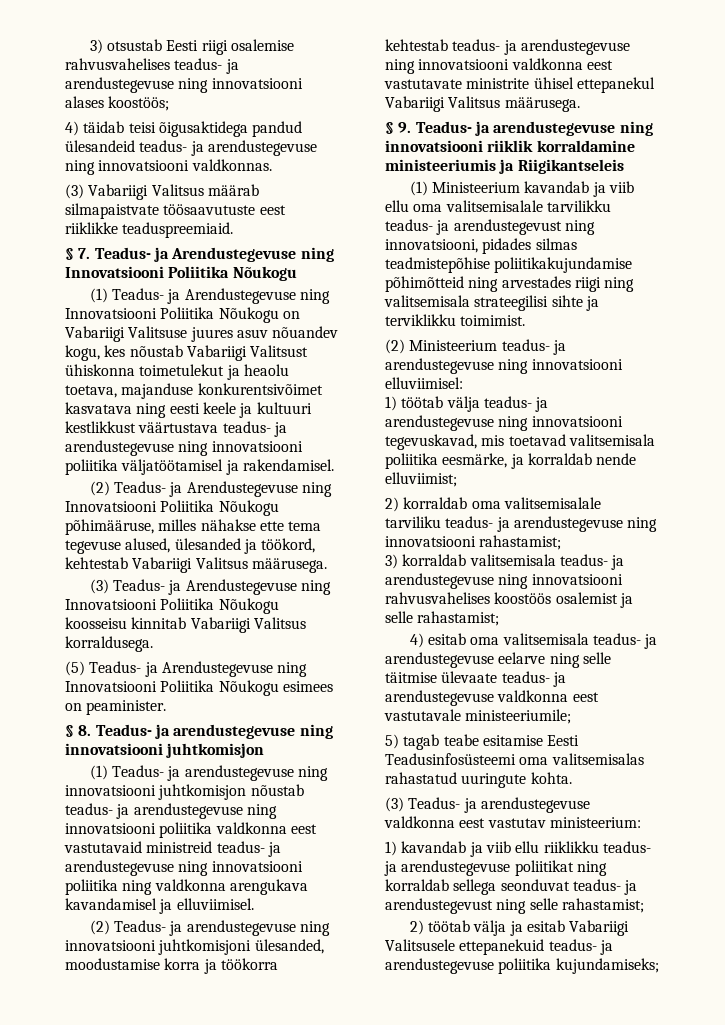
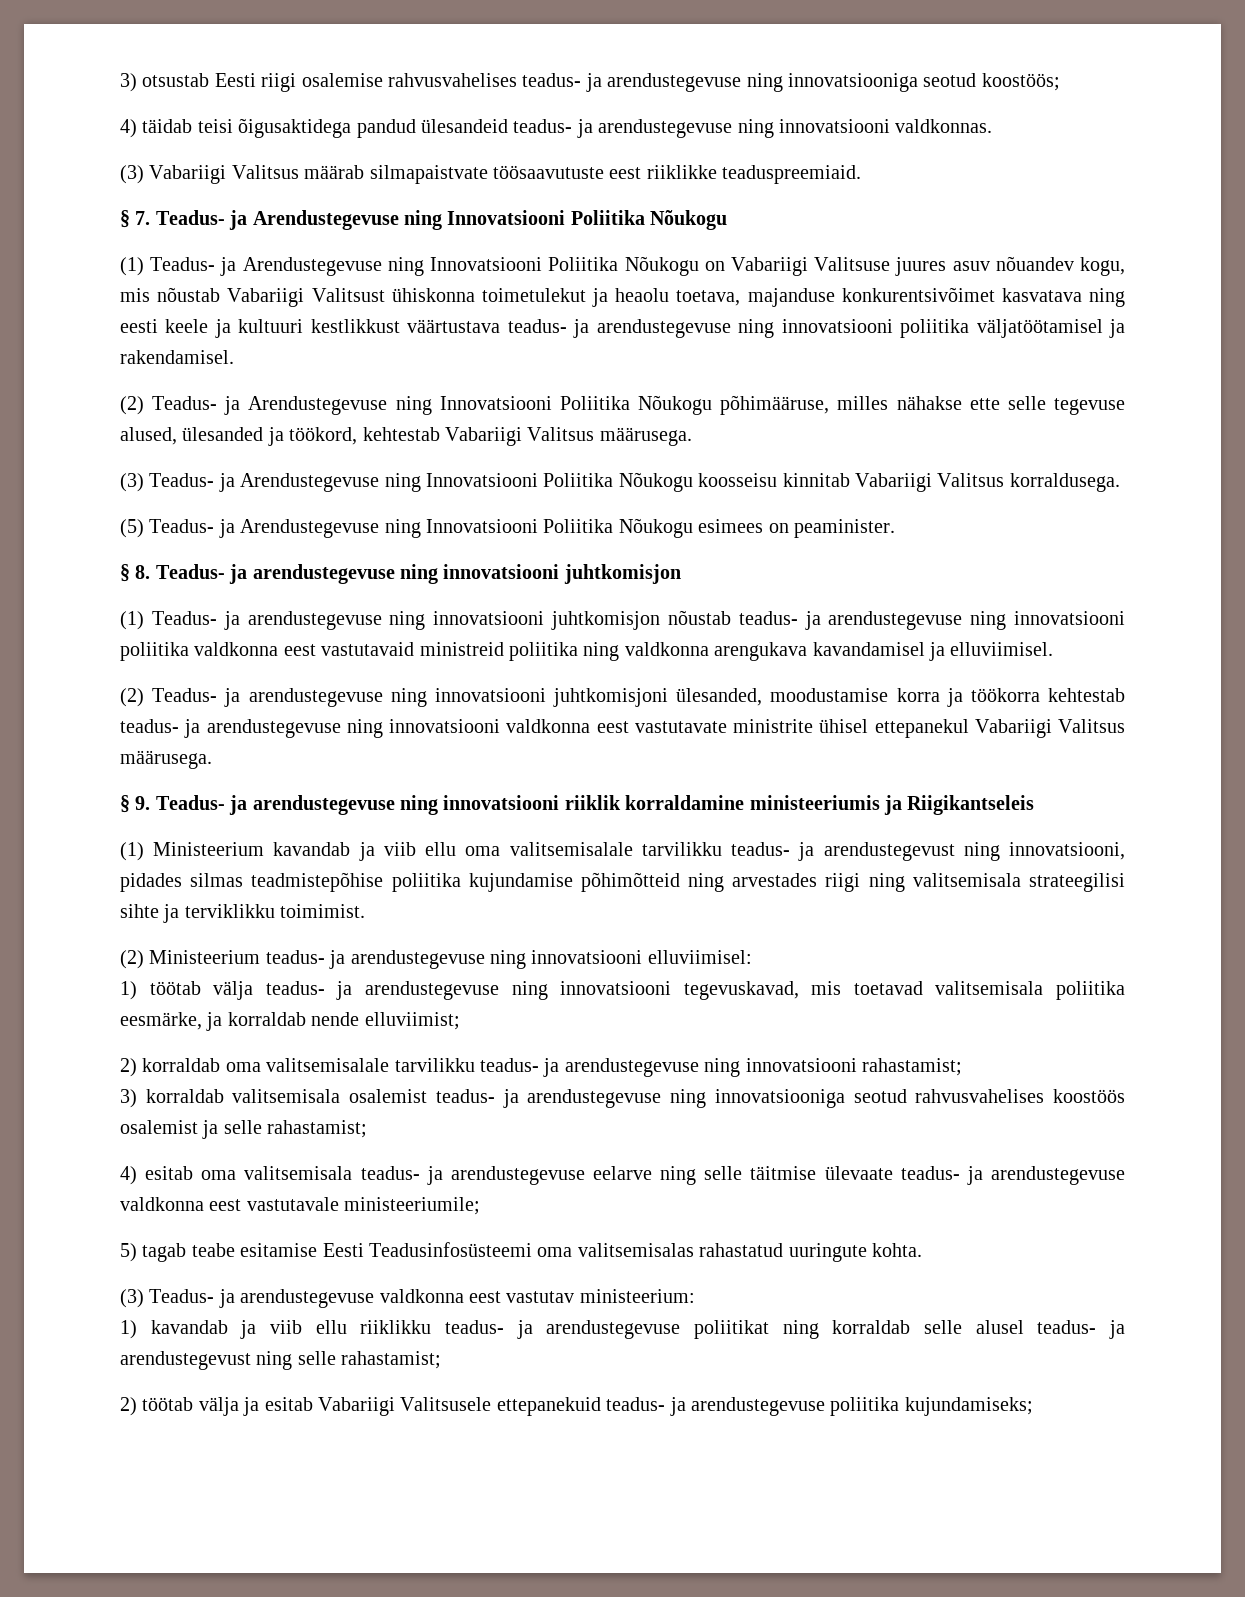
[211,78,303,89] [65,96,104,108] innovatsiooni alases -> [787,73,977,92] innovatsiooniga seotud
[104,345,126,357] kes -> [120,288,150,302] mis
[288,521,322,531] tema -> [1007,396,1046,410] selle
[216,841,281,857] [65,860,303,876] teadus- ja arendustegevuse ning innovatsiooni -> (504, 649) none
[494,257,633,273] poliitikakujundamise -> [391,873,573,892] poliitika kujundamise
[385,516,441,528] tarviliku -> [394,1058,475,1072] tarvilikku
[559,554,625,570] [385,573,623,589] teadus- ja arendustegevuse ning innovatsiooni -> [349,1089,907,1108] osalemist teadus- ja arendustegevuse ning innovatsiooniga seotud
[453,879,570,895] sellega seonduvat -> [923,1320,1024,1334] selle alusel

